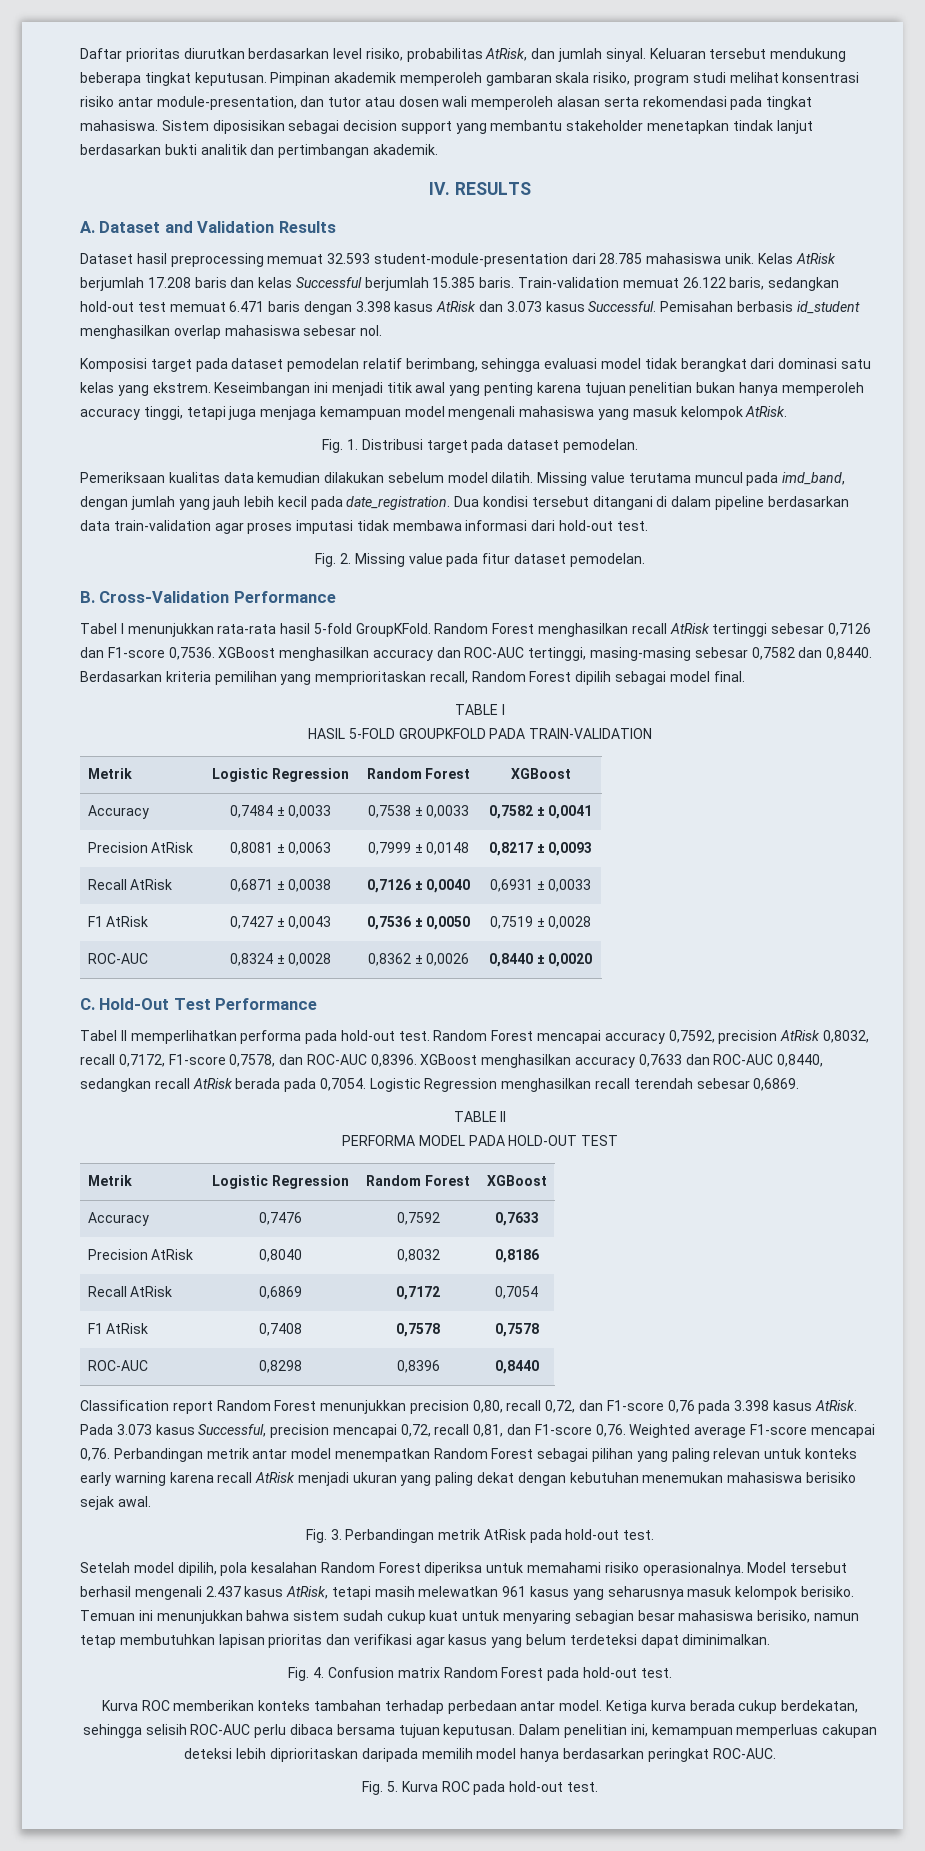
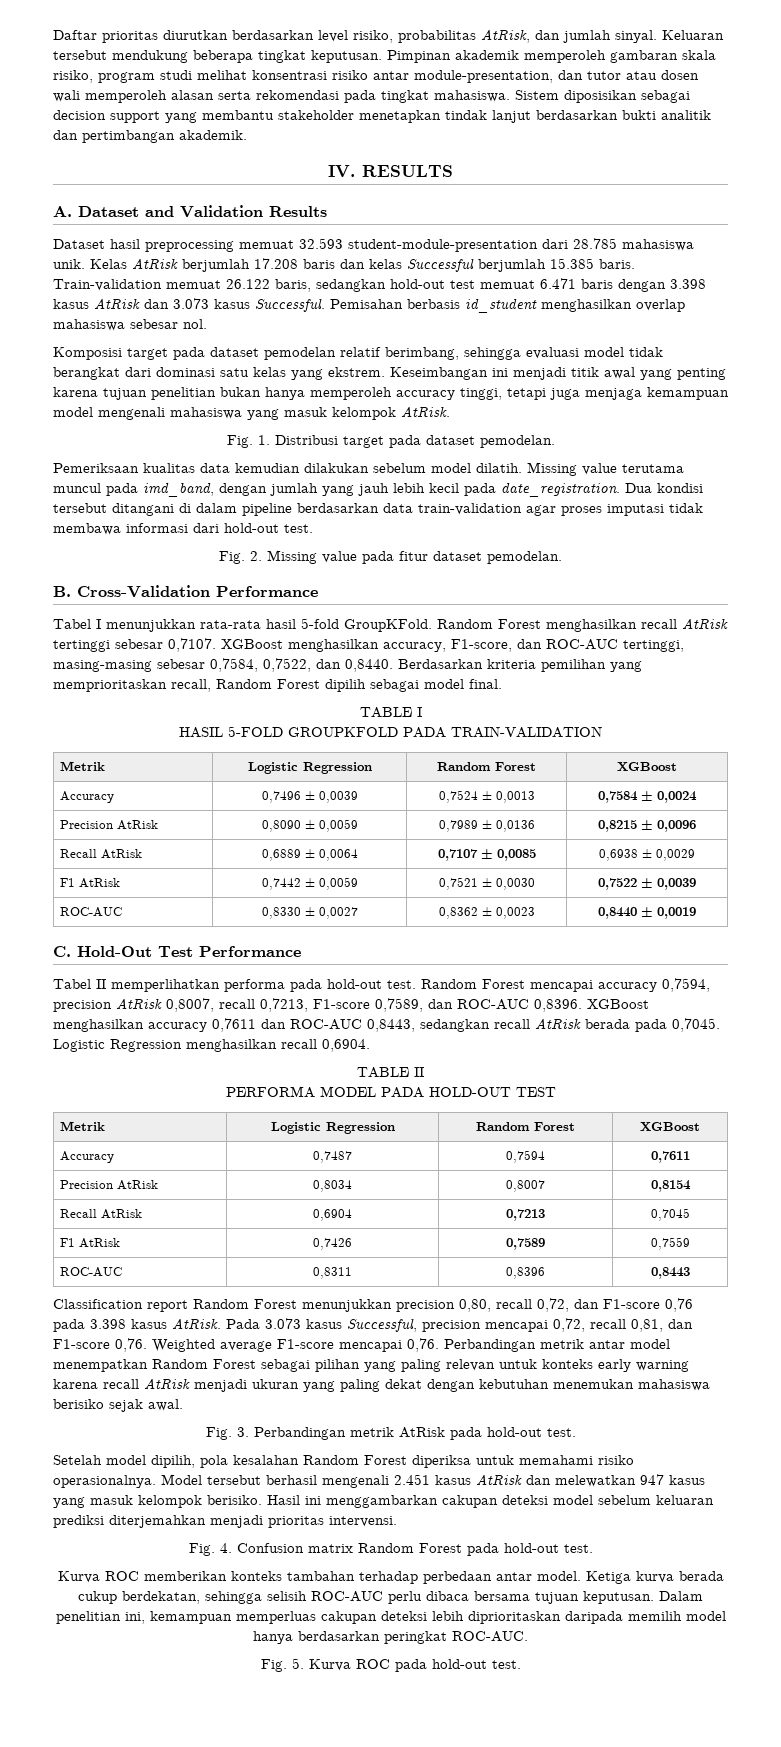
[827,623,871,636] [80,647,433,661] 0,7126 dan F1-score 0,7536. XGBoost menghasilkan accuracy -> [168,638,512,652] 0,7107. XGBoost menghasilkan accuracy, F1-score,
[751,647,795,660] 0,7582 -> [210,658,311,672] 0,7584, 0,7522,
[229,805,332,818] [367,805,470,818] [488,805,593,819] [87,842,194,853] [229,842,332,855] [367,842,470,855] [488,842,593,856] [87,879,173,890] [229,879,332,892] [366,879,471,893] [489,879,592,892] [87,916,149,927] [229,916,332,929] [366,916,471,930] [489,916,592,929] [87,953,148,964] [229,953,332,966] 0,7484 ± 0,0033 | 0,7538 ± 0,0033 | 0,7582 ± 0,0041 // Precision AtRisk | 0,8081 ± 0,0063 | 0,7999 ± 0,0148 | 0,8217 ± 0,0093 // Recall AtRisk | 0,6871 ± 0,0038 | 0,7126 ± 0,0040 | 0,6931 ± 0,0033 // F1 AtRisk | 0,7427 ± 0,0043 | 0,7536 ± 0,0050 | 0,7519 ± 0,0028 // ROC-AUC | 0,8324 ± 0,0028 -> [261,791,358,803] [438,790,535,803] [598,791,697,803] [59,820,158,830] [261,819,358,832] [438,820,535,832] [598,820,696,832] [59,849,142,859] [261,849,358,861] [437,849,536,861] [599,849,695,861] [59,878,120,888] [261,877,358,890] [438,877,535,890] [598,878,696,890] [59,907,122,917] [261,907,358,919] 0,7496 ± 0,0039 | 0,7524 ± 0,0013 | 0,7584 ± 0,0024 // Precision AtRisk | 0,8090 ± 0,0059 | 0,7989 ± 0,0136 | 0,8215 ± 0,0096 // Recall AtRisk | 0,6889 ± 0,0064 | 0,7107 ± 0,0085 | 0,6938 ± 0,0029 // F1 AtRisk | 0,7442 ± 0,0059 | 0,7521 ± 0,0030 | 0,7522 ± 0,0039 // ROC-AUC | 0,8330 ± 0,0027
[426,953,470,966] 0,0026 -> [495,907,535,919] 0,0023
[548,953,593,967] 0,0020 -> [657,907,696,919] 0,0019
[668,1030,715,1043] 0,7592, -> [662,978,710,992] 0,7594,
[822,1030,869,1043] [80,1054,276,1067] 0,8032, recall 0,7172, F1-score 0,7578, -> [166,998,423,1012] 0,8007, recall 0,7213, F1-score 0,7589,
[638,1054,824,1067] 0,7633 dan ROC-AUC 0,8440, -> [212,1018,415,1032] 0,7611 dan ROC-AUC 0,8443,
[319,1078,366,1091] 0,7054. -> [672,1018,720,1032] 0,7045.
[633,1078,800,1091] terendah sebesar 0,6869. -> [322,1039,370,1052] 0,6904.
[259,1212,302,1225] [396,1212,440,1225] [494,1212,539,1226] [87,1249,194,1260] [259,1249,302,1262] [396,1249,440,1262] [494,1249,539,1263] [87,1286,173,1297] [259,1286,302,1299] [396,1286,440,1300] [495,1286,538,1299] [87,1323,149,1334] [259,1323,302,1336] [396,1323,440,1337] [494,1323,539,1337] [87,1360,148,1371] [259,1360,302,1373] 0,7476 | 0,7592 | 0,7633 // Precision AtRisk | 0,8040 | 0,8032 | 0,8186 // Recall AtRisk | 0,6869 | 0,7172 | 0,7054 // F1 AtRisk | 0,7408 | 0,7578 | 0,7578 // ROC-AUC | 0,8298 -> [313,1151,352,1163] [506,1150,545,1163] [650,1151,690,1163] [59,1180,158,1190] [313,1180,352,1192] [506,1180,545,1192] [650,1180,691,1192] [59,1209,142,1219] [313,1209,352,1221] [506,1209,545,1221] [650,1208,690,1221] [59,1238,120,1248] [313,1238,352,1250] [506,1238,545,1250] [650,1237,690,1250] [59,1267,122,1277] [313,1267,352,1279] 0,7487 | 0,7594 | 0,7611 // Precision AtRisk | 0,8034 | 0,8007 | 0,8154 // Recall AtRisk | 0,6904 | 0,7213 | 0,7045 // F1 AtRisk | 0,7426 | 0,7589 | 0,7559 // ROC-AUC | 0,8311
[494,1360,539,1374] 0,8440 -> [650,1267,690,1279] 0,8443
[205,1586,684,1600] 2.437 kasus AtRisk, tetapi masih melewatkan 961 kasus yang seharusnya -> [394,1474,705,1487] [53,1497,85,1508] 2.451 kasus AtRisk dan melewatkan 947 kasus yang
[80,1610,859,1624] [80,1634,771,1648] Temuan ini menunjukkan bahwa sistem sudah cukup kuat untuk menyaring sebagian besar mahasiswa berisiko, namun tetap membutuhkan lapisan prioritas dan verifikasi agar kasus yang belum terdeteksi dapat diminimalkan. -> [267,1495,714,1508] [53,1515,397,1528] Hasil ini menggambarkan cakupan deteksi model sebelum keluaran prediksi diterjemahkan menjadi prioritas intervensi.

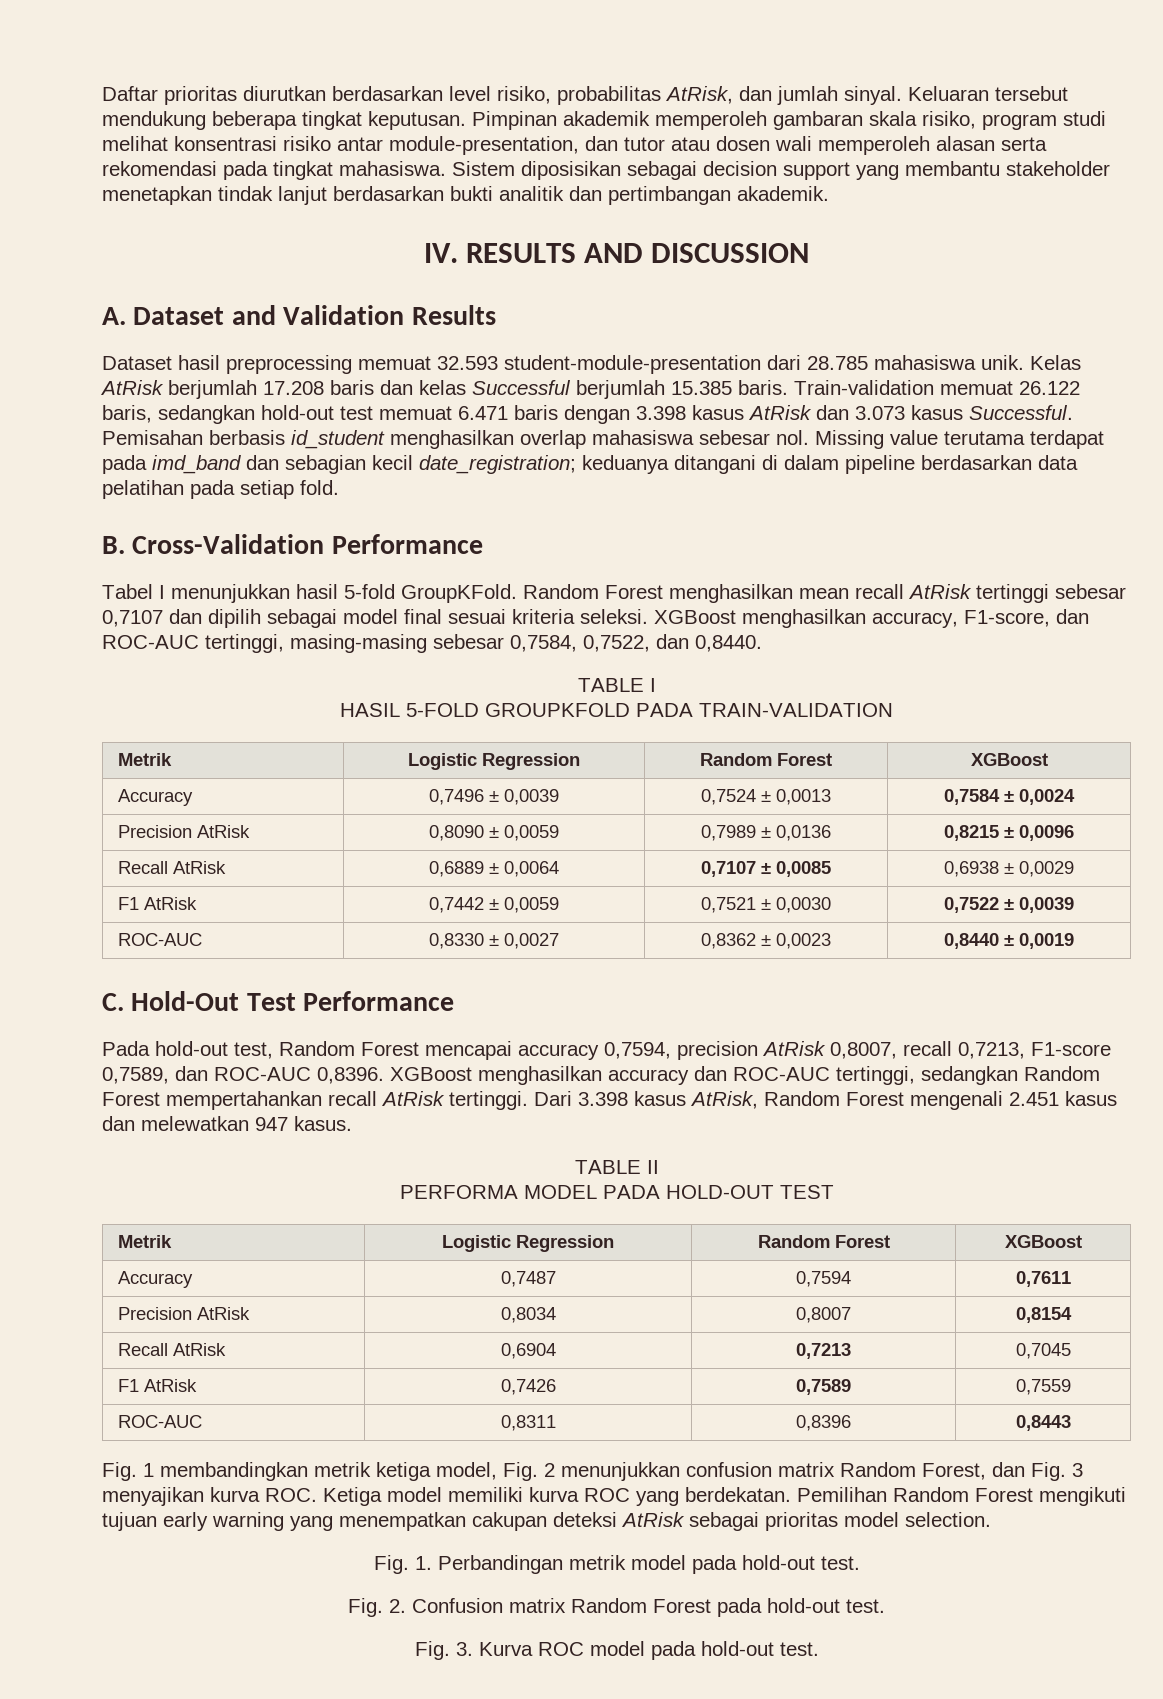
(453, 171) none -> [584,243,810,263] AND DISCUSSION
[53,347,663,360] [53,367,726,380] [53,387,729,400] [53,406,450,420] [226,435,555,448] [53,462,684,476] [53,482,703,497] [53,503,107,513] // Komposisi target pada dataset pemodelan relatif berimbang, sehingga evaluasi model tidak berangkat dari dominasi satu kelas yang ekstrem. Keseimbangan ini menjadi titik awal yang penting karena tujuan penelitian bukan hanya memperoleh accuracy tinggi, tetapi juga menjaga kemampuan model mengenali mahasiswa yang masuk kelompok AtRisk. // Fig. 1. Distribusi target pada dataset pemodelan. // Pemeriksaan kualitas data kemudian dilakukan sebelum model dilatih. Missing value terutama muncul pada imd_band, dengan jumlah yang jauh lebih kecil pada date_registration. Dua kondisi tersebut -> [815,430,1104,449] [102,455,669,474] Missing value terutama terdapat pada imd_band dan sebagian kecil date_registration; keduanya
[418,503,703,516] [53,523,313,535] [219,550,562,564] train-validation agar proses imputasi tidak membawa informasi dari hold-out test. // Fig. 2. Missing value pada fitur dataset pemodelan. -> [102,480,339,499] pelatihan pada setiap fold.
[200,620,261,629] rata-rata -> (290, 593) none
(637, 625) none -> [799,588,849,599] mean
[168,638,216,652] 0,7107. -> [102,609,648,628] 0,7107 dan dipilih sebagai model final sesuai kriteria seleksi.
[398,659,642,672] [53,679,502,692] Berdasarkan kriteria pemilihan yang memprioritaskan recall, Random Forest dipilih sebagai model final. -> (762, 643) none
[53,979,416,992] Tabel II memperlihatkan performa pada hold-out test. -> [102,1041,273,1059] Pada hold-out test,
[212,1018,720,1032] [53,1039,370,1052] 0,7611 dan ROC-AUC 0,8443, sedangkan recall AtRisk berada pada 0,7045. Logistic Regression menghasilkan recall 0,6904. -> [694,1066,1100,1085] [102,1091,1117,1110] [102,1116,352,1131] dan ROC-AUC tertinggi, sedangkan Random Forest mempertahankan recall AtRisk tertinggi. Dari 3.398 kasus AtRisk, Random Forest mengenali 2.451 kasus dan melewatkan 947 kasus.
[53,1298,693,1312] [53,1318,693,1332] [53,1338,670,1352] [53,1359,689,1372] [53,1378,710,1392] [53,1399,183,1412] [205,1427,576,1440] [53,1455,634,1468] [53,1474,705,1488] [53,1495,714,1508] [53,1515,397,1528] [188,1543,232,1556] Classification report Random Forest menunjukkan precision 0,80, recall 0,72, dan F1-score 0,76 pada 3.398 kasus AtRisk. Pada 3.073 kasus Successful, precision mencapai 0,72, recall 0,81, dan F1-score 0,76. Weighted average F1-score mencapai 0,76. Perbandingan metrik antar model menempatkan Random Forest sebagai pilihan yang paling relevan untuk konteks early warning karena recall AtRisk menjadi ukuran yang paling dekat dengan kebutuhan menemukan mahasiswa berisiko sejak awal. // Fig. 3. Perbandingan metrik AtRisk pada hold-out test. // Setelah model dipilih, pola kesalahan Random Forest diperiksa untuk memahami risiko operasionalnya. Model tersebut berhasil mengenali 2.451 kasus AtRisk dan melewatkan 947 kasus yang masuk kelompok berisiko. Hasil ini menggambarkan cakupan deteksi model sebelum keluaran prediksi diterjemahkan menjadi prioritas intervensi. // Fig. 4. -> [102,1462,1083,1481] [102,1487,1126,1506] [102,1512,991,1531] [373,1555,860,1574] [348,1598,406,1617] Fig. 1 membandingkan metrik ketiga model, Fig. 2 menunjukkan confusion matrix Random Forest, dan Fig. 3 menyajikan kurva ROC. Ketiga model memiliki kurva ROC yang berdekatan. Pemilihan Random Forest mengikuti tujuan early warning yang menempatkan cakupan deteksi AtRisk sebagai prioritas model selection. // Fig. 1. Perbandingan metrik model pada hold-out test. // Fig. 2.
[57,1571,724,1584] [78,1591,703,1604] [55,1611,726,1624] [253,1631,528,1644] [260,1658,390,1672] Kurva ROC memberikan konteks tambahan terhadap perbedaan antar model. Ketiga kurva berada cukup berdekatan, sehingga selisih ROC-AUC perlu dibaca bersama tujuan keputusan. Dalam penelitian ini, kemampuan memperluas cakupan deteksi lebih diprioritaskan daripada memilih model hanya berdasarkan peringkat ROC-AUC. // Fig. 5. Kurva ROC -> [414,1641,645,1660] Fig. 3. Kurva ROC model

